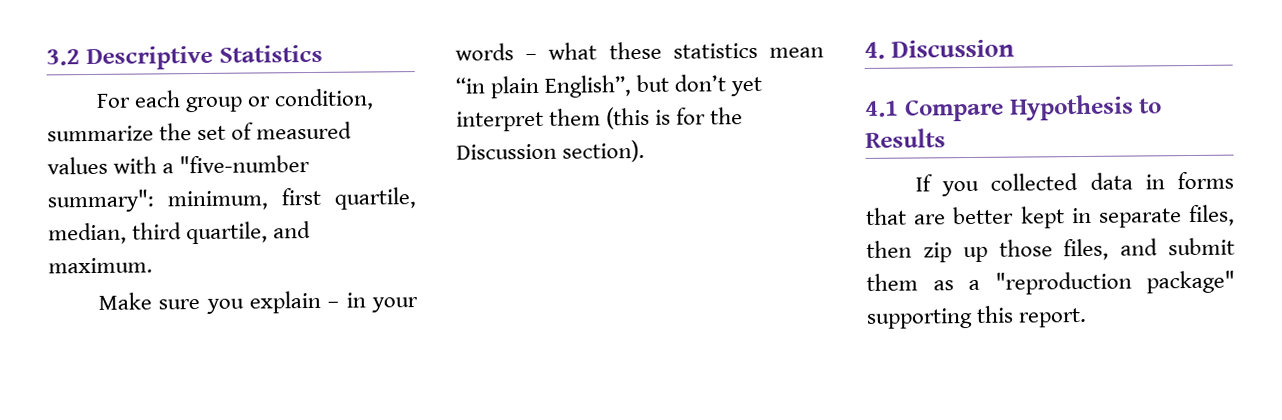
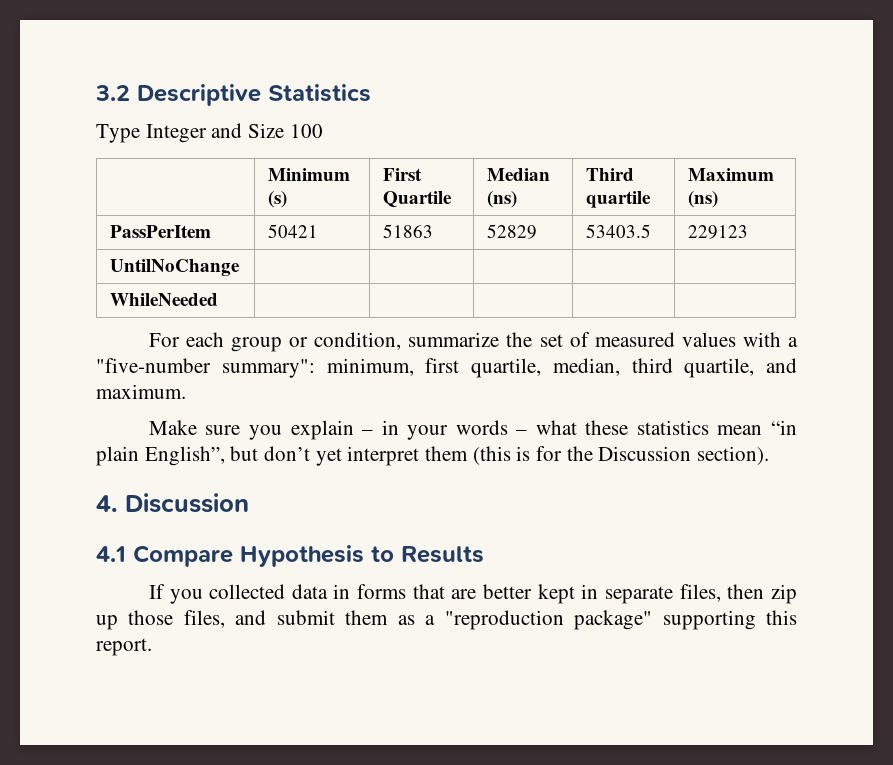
(323, 53) none -> [96,123,323,143] [268,168,351,181] [268,191,288,208] [383,168,423,181] [383,191,453,207] [487,168,551,181] [487,191,518,208] [586,168,635,181] [586,191,652,208] [688,168,775,181] [688,191,719,208] [110,225,212,238] [268,224,319,238] [383,224,434,238] [487,224,538,239] [586,224,652,238] [688,225,749,239] [110,259,241,276] [110,293,219,306] // Type Integer and Size 100 // | Minimum (s) | First Quartile | Median (ns) | Third quartile | Maximum (ns) // PassPerItem | 50421 | 51863 | 52829 | 53403.5 | 229123 // UntilNoChange | | | | | // WhileNeeded | | | | |

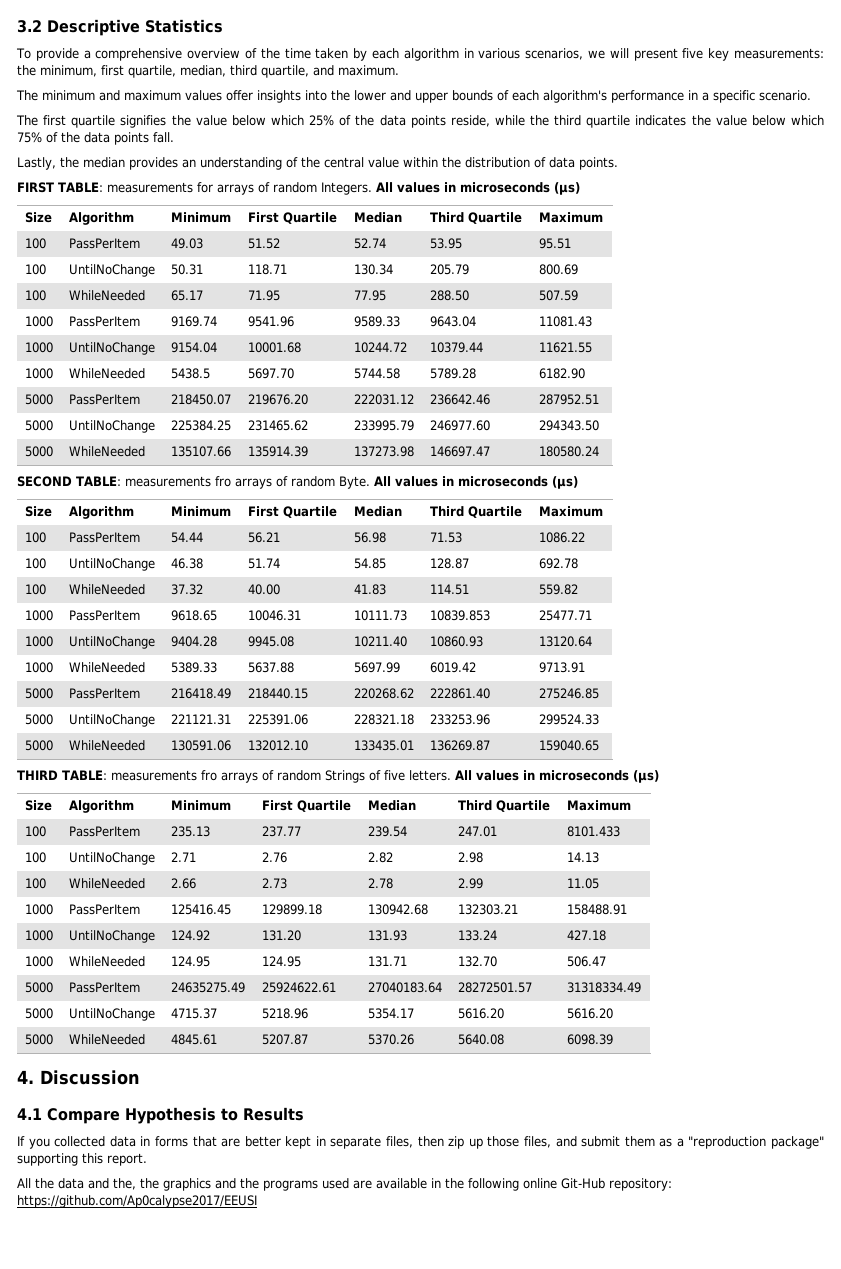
[96,123,323,143] [268,168,351,181] [268,191,288,208] [383,168,423,181] [383,191,453,207] [487,168,551,181] [487,191,518,208] [586,168,635,181] [586,191,652,208] [688,168,775,181] [688,191,719,208] [110,225,212,238] [268,224,319,238] [383,224,434,238] [487,224,538,239] [586,224,652,238] [688,225,749,239] [110,259,241,276] [110,293,219,306] [148,332,799,352] [96,358,315,378] Type Integer and Size 100 // | Minimum (s) | First Quartile | Median (ns) | Third quartile | Maximum (ns) // PassPerItem | 50421 | 51863 | 52829 | 53403.5 | 229123 // UntilNoChange | | | | | // WhileNeeded | | | | | // For each group or condition, summarize the set of measured values with a "five-number summary": -> [16,48,824,61] [17,65,36,76] To provide a comprehensive overview of the time taken by each algorithm in various scenarios, we will present five key measurements: the
[148,420,797,440] [96,446,770,466] Make sure you explain – in your words – what these statistics mean “in plain English”, but don’t yet interpret them (this is for the Discussion section). -> [16,90,811,103] [16,115,824,128] [17,132,174,145] [17,157,618,170] [17,182,580,195] [24,212,52,223] [68,212,134,225] [170,212,231,223] [247,212,337,224] [353,212,402,223] [429,212,522,224] [538,212,603,223] [24,238,46,249] [68,238,140,249] [170,238,203,249] [247,238,280,249] [353,238,386,249] [429,238,462,249] [538,238,571,249] [24,264,46,275] [68,264,155,277] [170,264,203,275] [247,264,287,275] [353,264,393,275] [429,264,469,275] [538,264,578,275] [24,290,46,301] [68,290,145,301] [170,290,203,301] [247,290,280,301] [353,290,386,301] [429,290,469,301] [538,290,578,301] [24,316,53,327] [68,316,140,327] [170,316,217,327] [247,316,294,327] [353,316,400,327] [429,316,476,327] [538,316,592,327] [24,342,53,353] [68,342,155,355] [170,342,217,353] [247,342,301,353] [353,342,407,353] [429,342,483,353] [538,342,592,353] [24,368,53,379] [68,368,145,379] [170,368,210,379] [247,368,294,379] [353,368,400,379] [429,368,476,379] [538,368,585,379] [24,394,53,405] [68,394,140,405] [170,394,231,405] [247,394,308,405] [353,394,414,405] [429,394,490,405] [538,394,599,405] [24,420,53,431] [68,420,155,433] [170,420,231,431] [247,420,308,431] [353,420,414,431] [429,420,490,431] [538,420,599,431] [24,446,53,457] [68,446,145,457] [170,446,231,457] [247,446,308,457] [353,446,414,457] [429,446,490,457] [538,446,599,457] [17,476,578,489] [24,506,52,517] [68,506,134,519] [170,506,231,517] [247,506,337,518] [353,506,402,517] [429,506,522,518] [538,506,603,517] [24,532,46,543] [68,532,140,543] [170,532,203,543] [247,532,280,543] [353,532,386,543] [429,532,462,543] [538,532,585,543] [24,558,46,569] [68,558,155,571] [170,558,203,569] [247,558,280,569] [353,558,386,569] [429,558,469,569] [538,558,578,569] [24,584,46,595] [68,584,145,595] [170,584,203,595] [247,584,280,595] [353,584,386,595] [429,584,469,595] [538,584,578,595] [24,610,53,621] [68,610,140,621] [170,610,217,621] [247,610,301,621] [353,610,407,621] [429,610,490,621] [538,610,592,621] [24,636,53,647] [68,636,155,649] [170,636,217,647] [247,636,294,647] [353,636,407,647] [429,636,483,647] [538,636,592,647] [24,662,53,673] [68,662,145,673] [170,662,217,673] [247,662,294,673] [353,662,400,673] [429,662,476,673] [538,662,585,673] [24,688,53,699] [68,688,140,699] [170,688,231,699] [247,688,308,699] [353,688,414,699] [429,688,490,699] [538,688,599,699] [24,714,53,725] [68,714,155,727] [170,714,231,725] [247,714,308,725] [353,714,414,725] [429,714,490,725] [538,714,599,725] [24,740,53,751] [68,740,145,751] [170,740,231,751] [247,740,308,751] [353,740,414,751] [429,740,490,751] [538,740,599,751] [17,770,659,783] [24,800,52,811] [68,800,134,813] [170,800,231,811] [261,800,351,812] [367,800,416,811] [457,800,550,812] [566,800,631,811] [24,826,46,837] [68,826,140,837] [170,826,210,837] [261,826,301,837] [367,826,407,837] [457,826,497,837] [566,826,620,837] [24,852,46,863] [68,852,155,865] [170,852,196,862] [261,852,287,863] [367,852,393,863] [457,852,483,863] [566,852,599,863] [24,878,46,889] [68,878,145,889] [170,878,196,889] [261,878,287,889] [367,878,393,889] [457,878,483,889] [566,878,599,889] [24,904,53,915] [68,904,140,915] [170,904,231,915] [261,904,322,915] [367,904,428,915] [457,904,518,915] [566,904,627,915] [24,930,53,941] [68,930,155,943] [170,930,210,941] [261,930,301,941] [367,930,407,941] [457,930,497,941] [566,930,606,941] [24,956,53,967] [68,956,145,967] [170,956,210,967] [261,956,301,967] [367,956,407,967] [457,956,497,967] [566,956,606,967] [24,982,53,993] [68,982,140,993] [170,982,245,993] [261,982,336,993] [367,982,442,993] [457,982,532,993] [566,982,641,993] [24,1008,53,1019] [68,1008,155,1021] [170,1008,217,1019] [261,1008,308,1019] [367,1008,414,1019] [457,1008,504,1019] [566,1008,613,1019] [24,1034,53,1045] [68,1034,145,1045] [170,1034,217,1045] [261,1034,308,1045] [367,1034,414,1045] [457,1034,504,1045] [566,1034,613,1045] The minimum and maximum values offer insights into the lower and upper bounds of each algorithm's performance in a specific scenario. // The first quartile signifies the value below which 25% of the data points reside, while the third quartile indicates the value below which 75% of the data points fall. // Lastly, the median provides an understanding of the central value within the distribution of data points. // FIRST TABLE: measurements for arrays of random Integers. All values in microseconds (μs) // Size | Algorithm | Minimum | First Quartile | Median | Third Quartile | Maximum // 100 | PassPerItem | 49.03 | 51.52 | 52.74 | 53.95 | 95.51 // 100 | UntilNoChange | 50.31 | 118.71 | 130.34 | 205.79 | 800.69 // 100 | WhileNeeded | 65.17 | 71.95 | 77.95 | 288.50 | 507.59 // 1000 | PassPerItem | 9169.74 | 9541.96 | 9589.33 | 9643.04 | 11081.43 // 1000 | UntilNoChange | 9154.04 | 10001.68 | 10244.72 | 10379.44 | 11621.55 // 1000 | WhileNeeded | 5438.5 | 5697.70 | 5744.58 | 5789.28 | 6182.90 // 5000 | PassPerItem | 218450.07 | 219676.20 | 222031.12 | 236642.46 | 287952.51 // 5000 | UntilNoChange | 225384.25 | 231465.62 | 233995.79 | 246977.60 | 294343.50 // 5000 | WhileNeeded | 135107.66 | 135914.39 | 137273.98 | 146697.47 | 180580.24 // SECOND TABLE: measurements fro arrays of random Byte. All values in microseconds (μs) // Size | Algorithm | Minimum | First Quartile | Median | Third Quartile | Maximum // 100 | PassPerItem | 54.44 | 56.21 | 56.98 | 71.53 | 1086.22 // 100 | UntilNoChange | 46.38 | 51.74 | 54.85 | 128.87 | 692.78 // 100 | WhileNeeded | 37.32 | 40.00 | 41.83 | 114.51 | 559.82 // 1000 | PassPerItem | 9618.65 | 10046.31 | 10111.73 | 10839.853 | 25477.71 // 1000 | UntilNoChange | 9404.28 | 9945.08 | 10211.40 | 10860.93 | 13120.64 // 1000 | WhileNeeded | 5389.33 | 5637.88 | 5697.99 | 6019.42 | 9713.91 // 5000 | PassPerItem | 216418.49 | 218440.15 | 220268.62 | 222861.40 | 275246.85 // 5000 | UntilNoChange | 221121.31 | 225391.06 | 228321.18 | 233253.96 | 299524.33 // 5000 | WhileNeeded | 130591.06 | 132012.10 | 133435.01 | 136269.87 | 159040.65 // THIRD TABLE: measurements fro arrays of random Strings of five letters. All values in microseconds (μs) // Size | Algorithm | Minimum | First Quartile | Median | Third Quartile | Maximum // 100 | PassPerItem | 235.13 | 237.77 | 239.54 | 247.01 | 8101.433 // 100 | UntilNoChange | 2.71 | 2.76 | 2.82 | 2.98 | 14.13 // 100 | WhileNeeded | 2.66 | 2.73 | 2.78 | 2.99 | 11.05 // 1000 | PassPerItem | 125416.45 | 129899.18 | 130942.68 | 132303.21 | 158488.91 // 1000 | UntilNoChange | 124.92 | 131.20 | 131.93 | 133.24 | 427.18 // 1000 | WhileNeeded | 124.95 | 124.95 | 131.71 | 132.70 | 506.47 // 5000 | PassPerItem | 24635275.49 | 25924622.61 | 27040183.64 | 28272501.57 | 31318334.49 // 5000 | UntilNoChange | 4715.37 | 5218.96 | 5354.17 | 5616.20 | 5616.20 // 5000 | WhileNeeded | 4845.61 | 5207.87 | 5370.26 | 5640.08 | 6098.39
(152, 647) none -> [17,1178,672,1191] [17,1195,257,1208] // All the data and the, the graphics and the programs used are available in the following online Git-Hub repository: https://github.com/Ap0calypse2017/EEUSI

